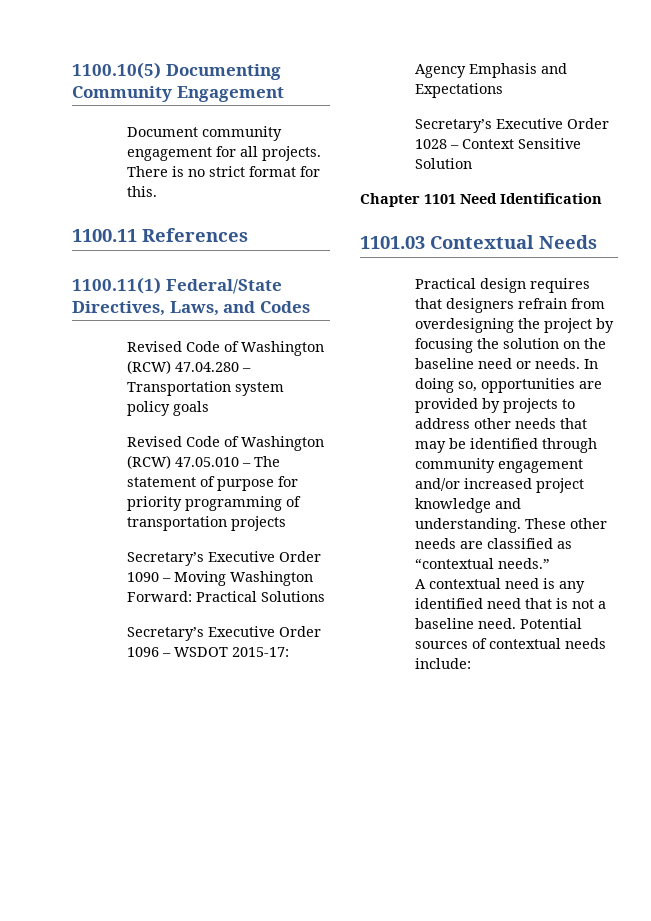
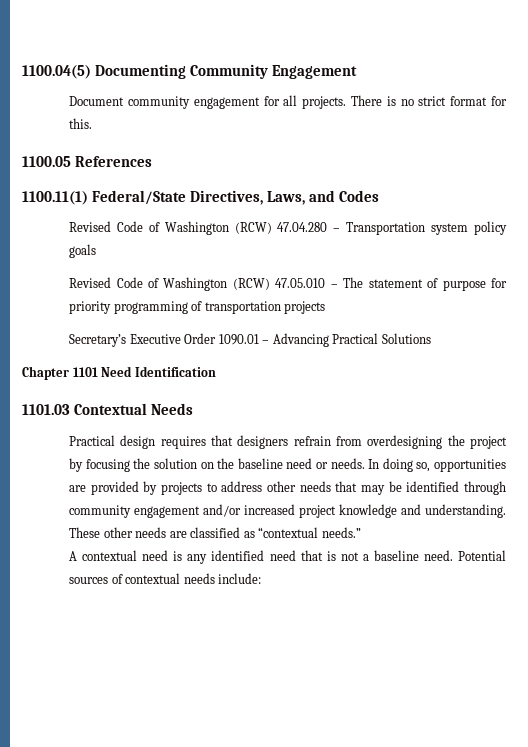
[72,62,161,79] 1100.10(5) -> [22,65,91,79] 1100.04(5)
[72,229,137,242] 1100.11 -> [22,156,71,167] 1100.05
[127,571,314,586] [127,591,326,602] [127,626,322,641] [127,647,290,657] [415,63,568,78] [415,83,504,98] [415,118,610,133] [415,138,582,149] [415,158,473,169] 1090 – Moving Washington Forward: Practical Solutions // Secretary’s Executive Order 1096 – WSDOT 2015-17: Agency Emphasis and Expectations // Secretary’s Executive Order 1028 – Context Sensitive Solution -> [218,333,431,347] 1090.01 – Advancing Practical Solutions

